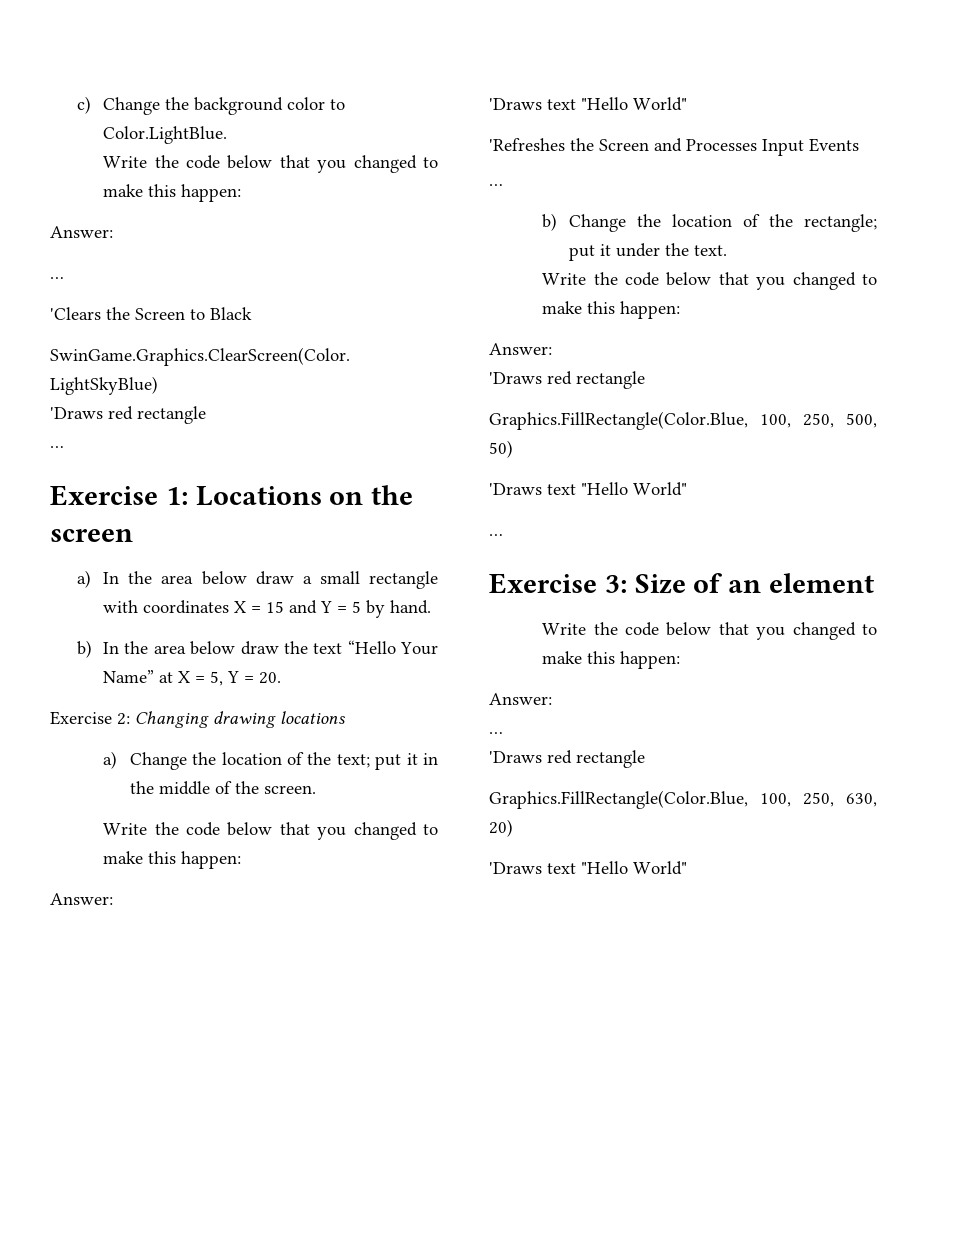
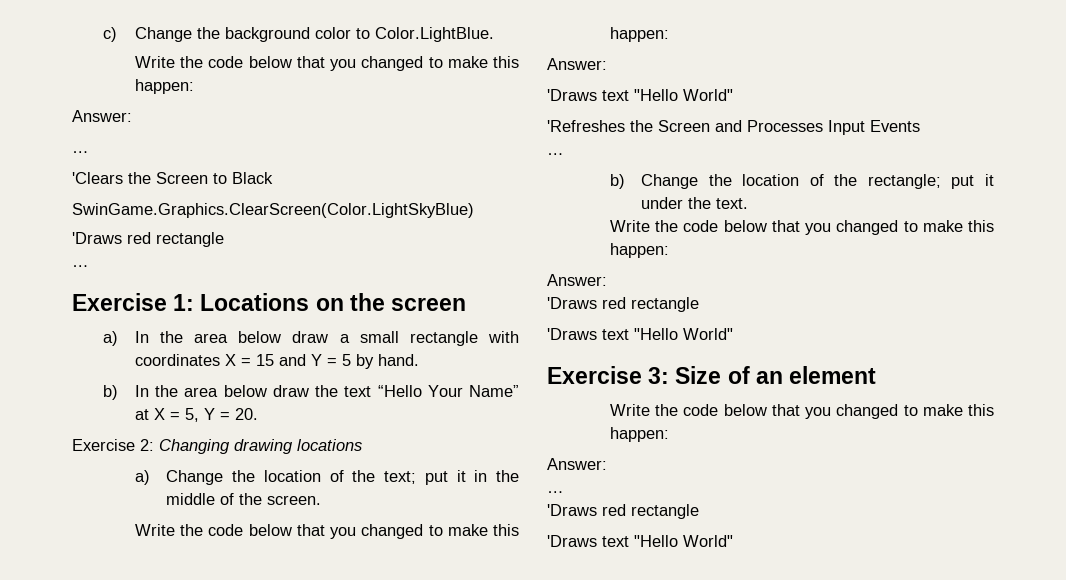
[489,411,877,430] [489,440,513,458] [489,482,687,496] [489,534,503,536] // Graphics.FillRectangle(Color.Blue, 100, 250, 500, 50) // 'Draws text "Hello World" // … -> [547,328,733,340] // 'Draws text "Hello World"
[489,790,877,809] [489,819,513,837] // Graphics.FillRectangle(Color.Blue, 100, 250, 630, 20) -> (699, 511) none

